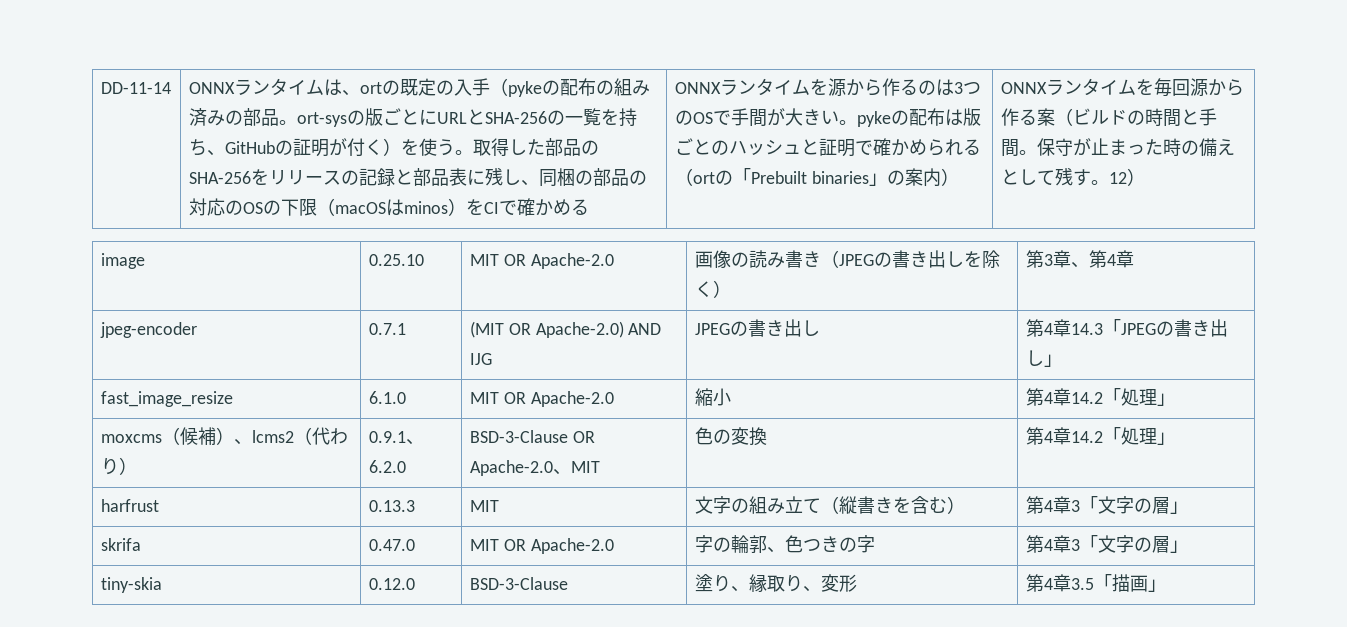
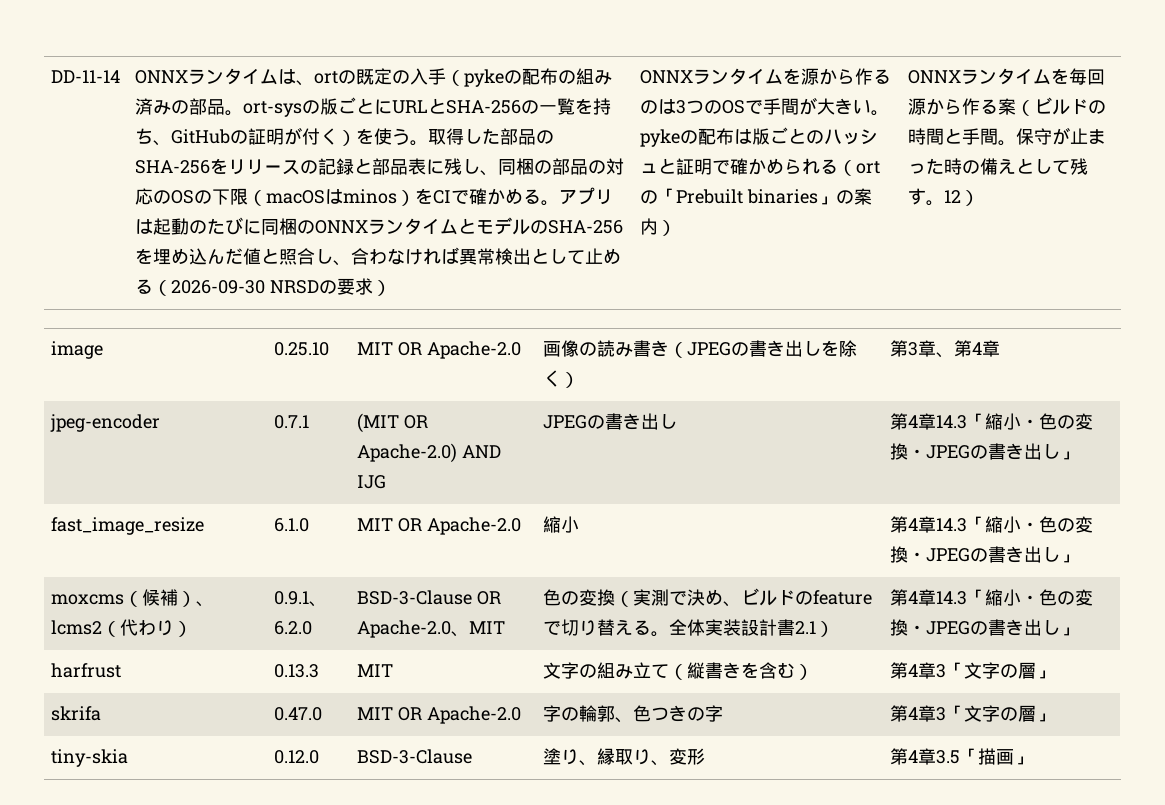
(589, 207) none -> [541,187,614,206] [135,217,624,235] [135,247,622,266] [135,278,392,296] 。アプリは起動のたびに同梱のONNXランタイムとモデルのSHA-256を埋め込んだ値と照合し、合わなければ異常検出として止める（2026-09-30 NRSDの要求）
(1121, 327) none -> [985,413,1094,430] [890,443,927,460] 縮小・色の変換・
[1070,388,1157,406] 14.2「処理 -> [936,516,1094,533] [890,546,1061,563] 14.3「縮小・色の変換・JPEGの書き出し
[1025,427,1157,445] | 第4章14.2「処理 -> [615,588,873,607] [543,619,835,637] [890,589,1094,606] [890,619,1061,636] （実測で決め、ビルドのfeatureで切り替える。全体実装設計書2.1） | 第4章14.3「縮小・色の変換・JPEGの書き出し

